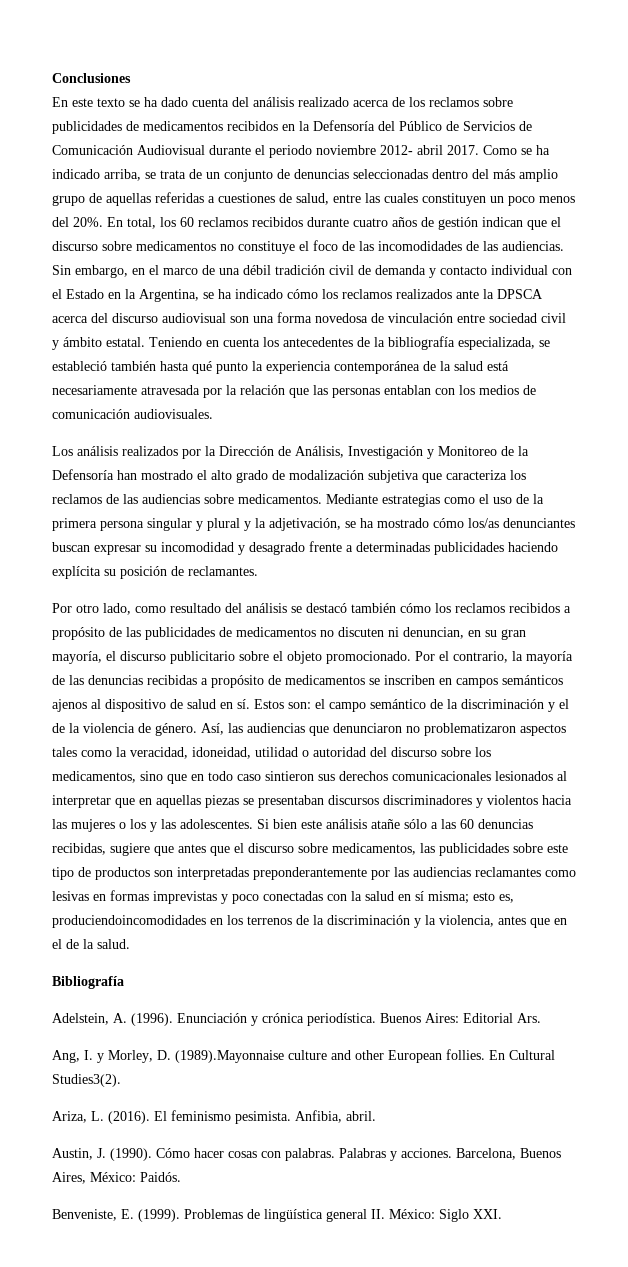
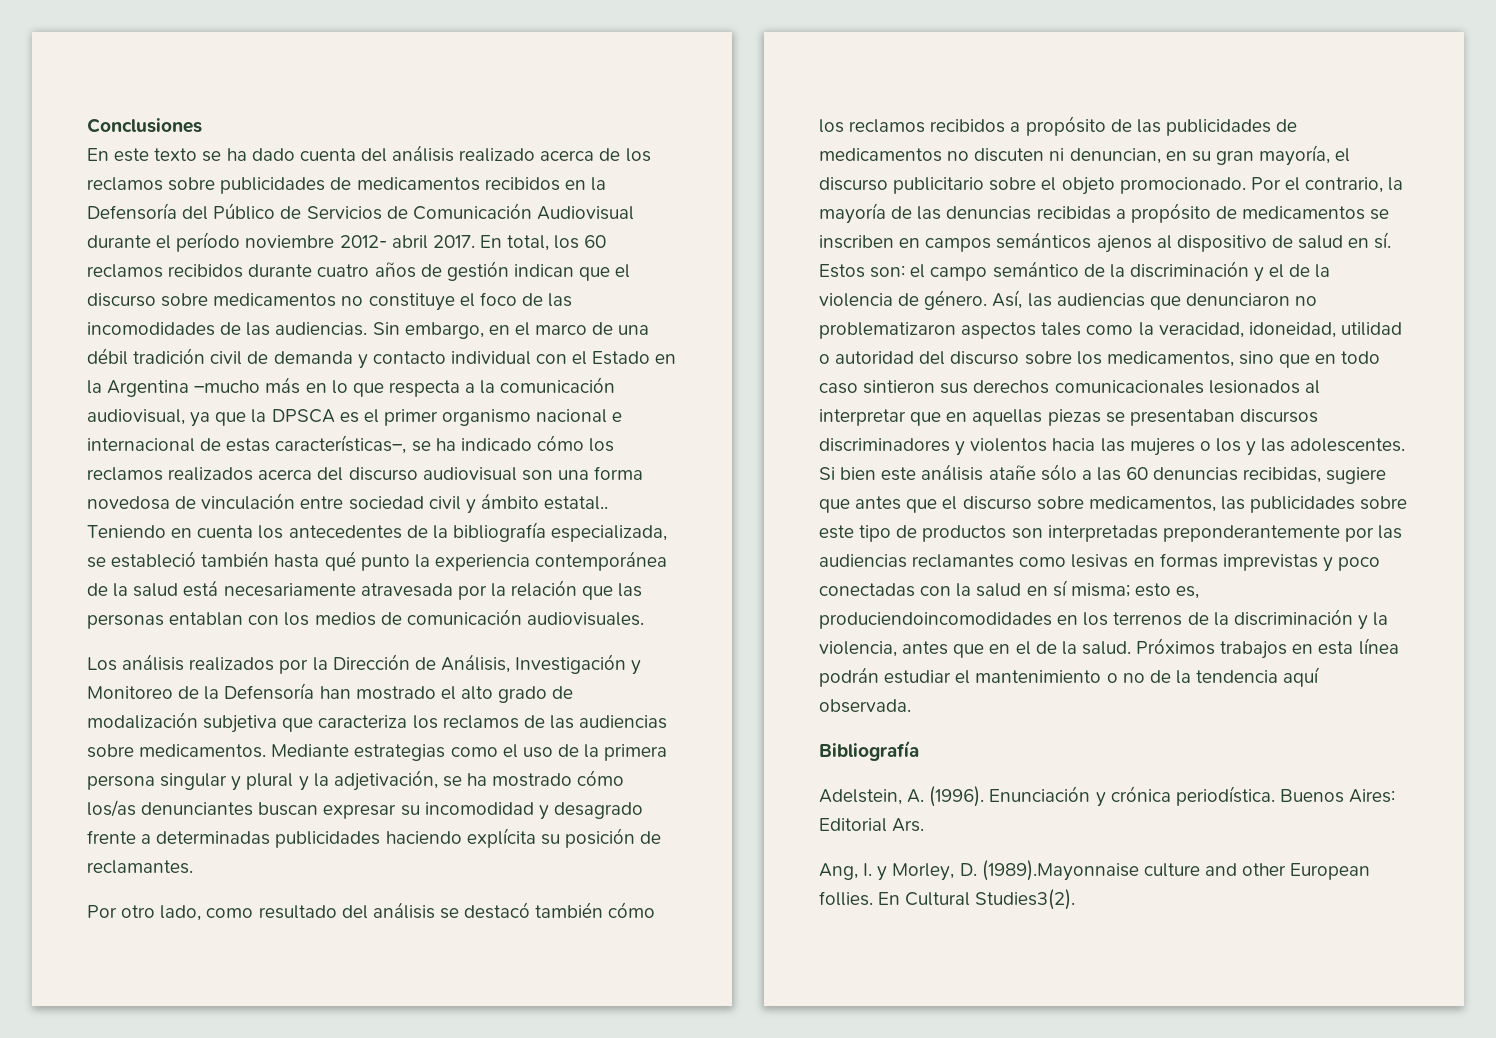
[269,145,312,158] periodo -> [176,232,241,252] período
[483,145,550,155] [52,169,558,182] [52,192,575,206] [52,217,103,227] Como se ha indicado arriba, se trata de un conjunto de denuncias seleccionadas dentro del más amplio grupo de aquellas referidas a cuestiones de salud, entre las cuales constituyen un poco menos del 20%. -> (475, 241) none
[139,289,199,302] Argentina, -> [107,377,616,397] [87,409,623,427] [87,435,407,454] Argentina –mucho más en lo que respecta a la comunicación audiovisual, ya que la DPSCA es el primer organismo nacional e internacional de estas características–,
[456,289,543,299] ante la DPSCA -> (254, 474) none
[106,337,145,347] estatal. -> [544,496,609,510] estatal..
(130, 944) none -> [1136,638,1399,659] [819,667,1321,687] [819,699,911,713] Próximos trabajos en esta línea podrán estudiar el mantenimiento o no de la tendencia aquí observada.
[52,1110,376,1124] [52,1148,561,1161] [52,1172,181,1184] [52,1209,502,1222] // Ariza, L. (2016). El feminismo pesimista. Anfibia, abril. // Austin, J. (1990). Cómo hacer cosas con palabras. Palabras y acciones. Barcelona, Buenos Aires, México: Paidós. // Benveniste, E. (1999). Problemas de lingüística general II. México: Siglo XXI. -> (1076, 899) none

